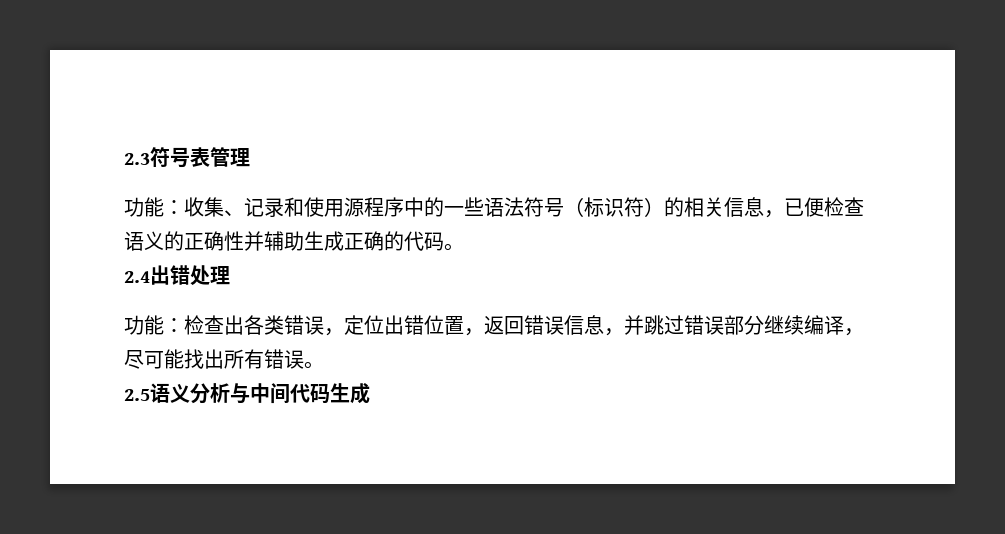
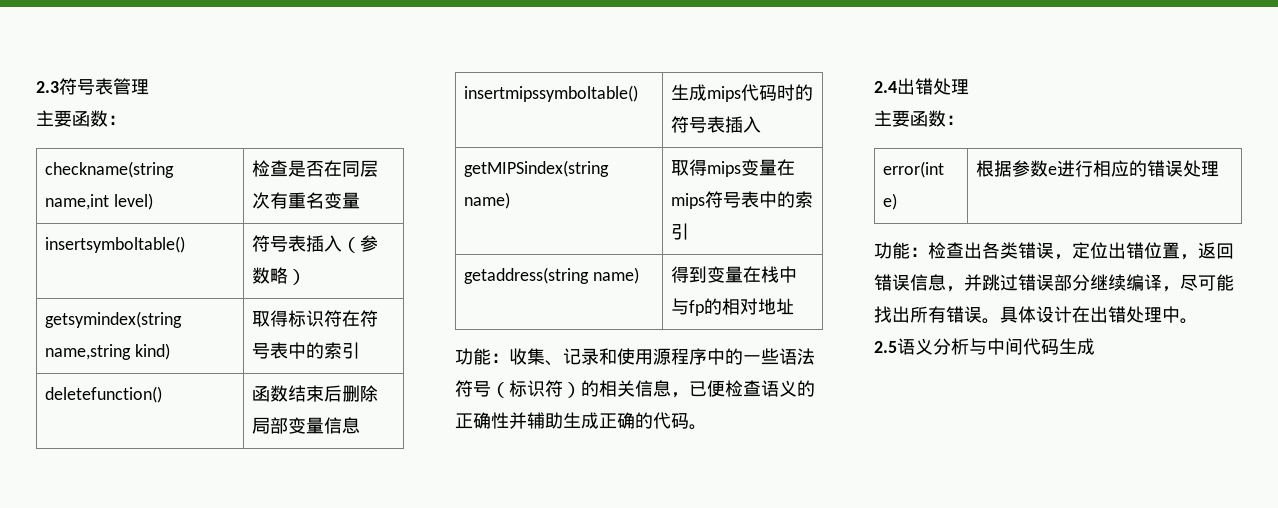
(250, 157) none -> [36,110,126,127] [44,161,174,178] [44,193,153,210] [251,160,378,177] [251,192,360,209] [44,236,185,253] [251,235,378,253] [251,267,306,285] [44,311,182,328] [44,343,170,360] [251,310,378,327] [251,342,360,359] [44,386,162,403] [251,385,378,402] [251,417,360,434] [463,85,638,102] [670,84,813,102] [670,116,761,133] [463,160,609,177] [463,192,510,209] [670,159,795,177] [670,191,813,209] [670,223,689,240] [463,267,639,284] [670,266,797,283] [670,298,794,316] // 主要函数： // checkname(string name,int level) | 检查是否在同层次有重名变量 // insertsymboltable() | 符号表插入（参数略） // getsymindex(string name,string kind) | 取得标识符在符号表中的索引 // deletefunction() | 函数结束后删除局部变量信息 // insertmipssymboltable() | 生成mips代码时的符号表插入 // getMIPSindex(string name) | 取得mips变量在mips符号表中的索引 // getaddress(string name) | 得到变量在栈中与fp的相对地址
(230, 275) none -> [874,110,964,127] [882,161,944,178] [882,193,897,210] [975,160,1219,177] // 主要函数： // error(int e) | 根据参数e进行相应的错误处理
(324, 365) none -> [1000,306,1198,324] 具体设计在出错处理中。

